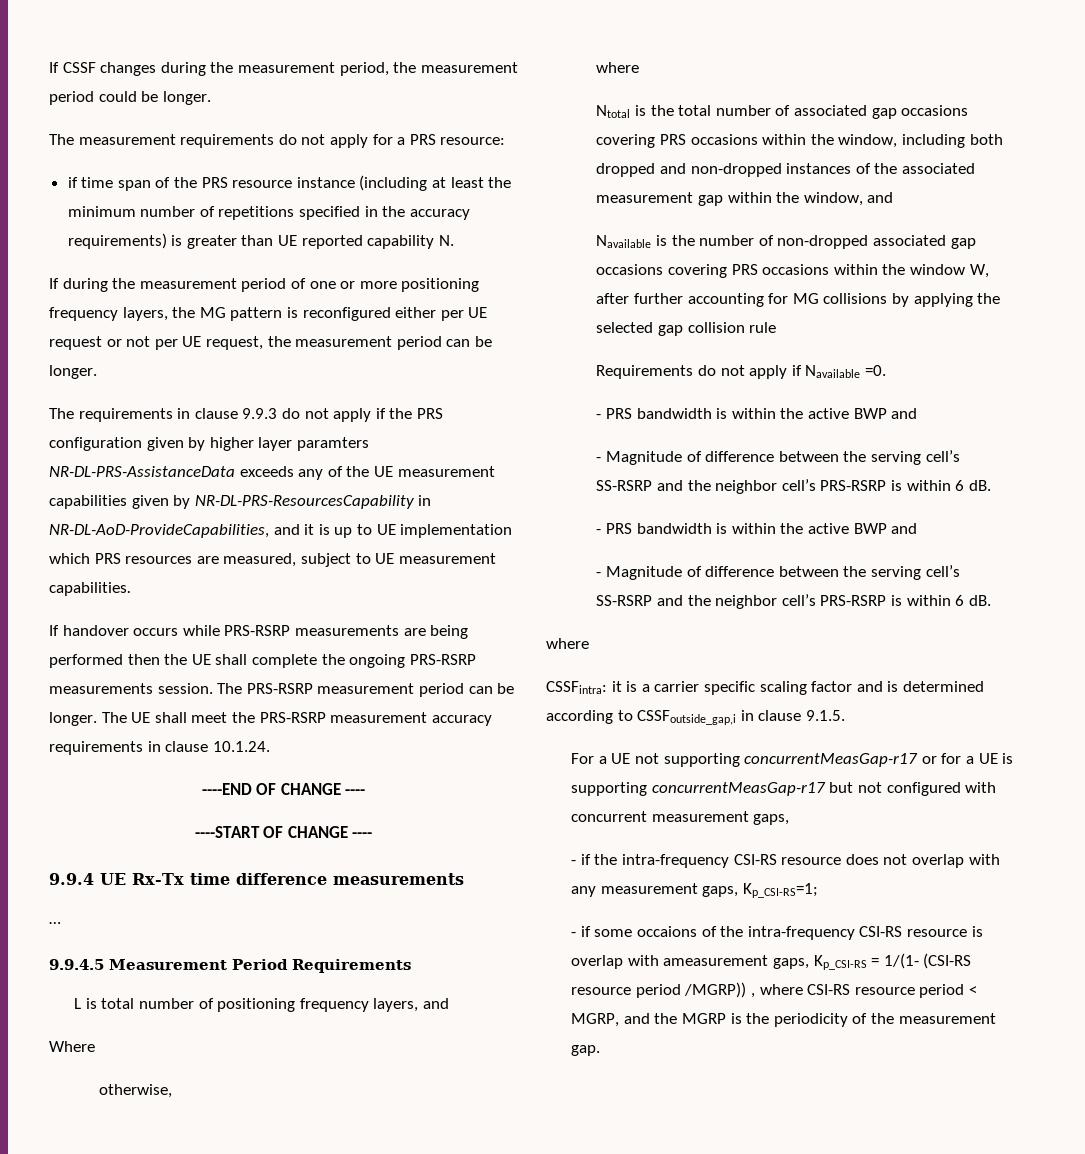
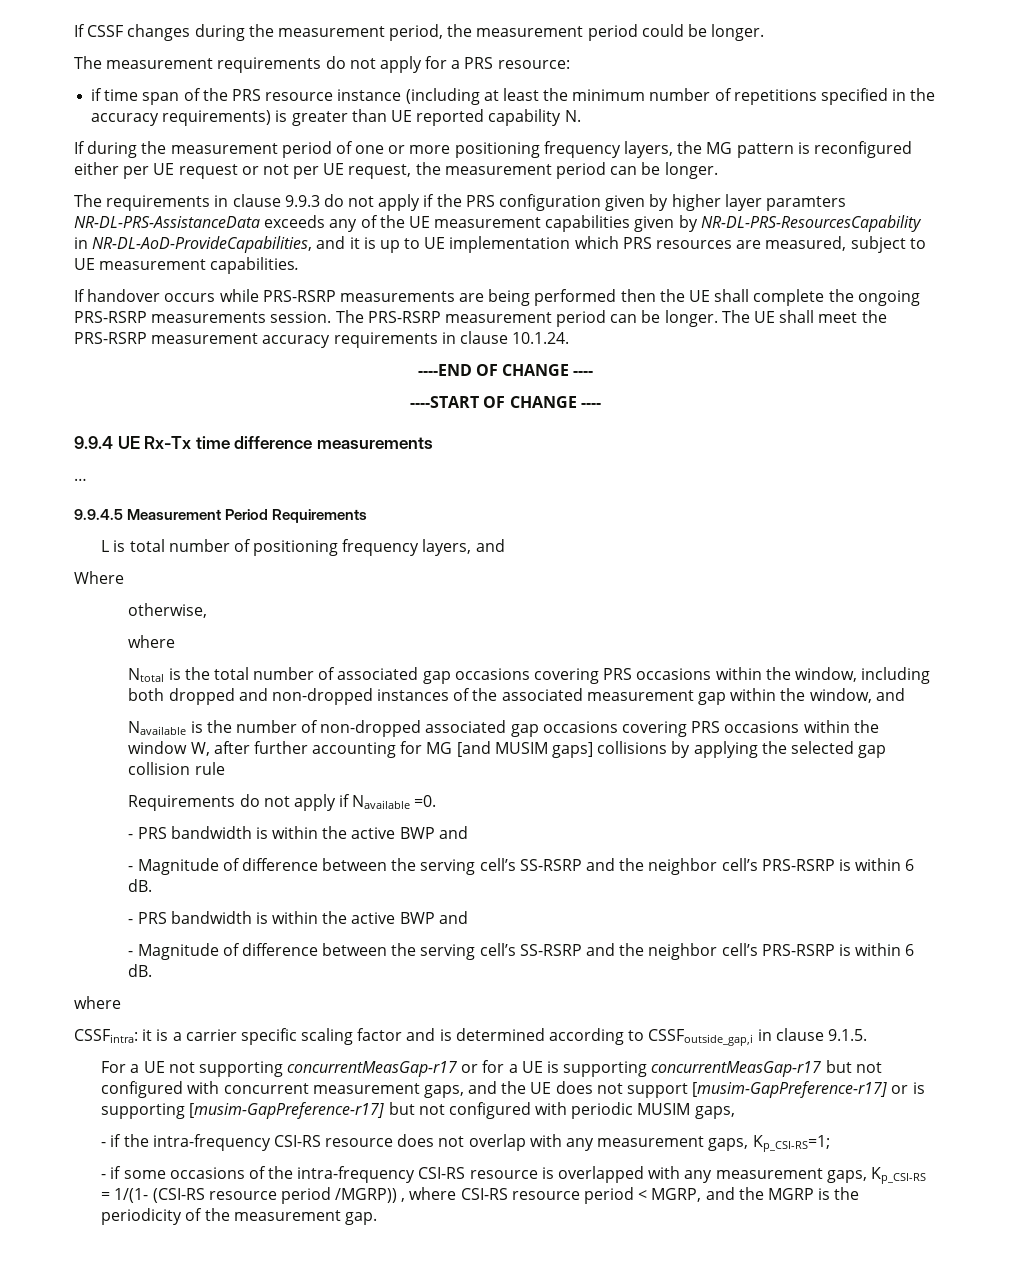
(819, 298) none -> [456,741,593,758] [and MUSIM gaps]
(790, 819) none -> [468,1081,925,1098] [101,1102,735,1119] and the UE does not support [musim-GapPreference-r17] or is supporting [musim-GapPreference-r17] but not configured with periodic MUSIM gaps,
[636,926,697,937] occaions -> [169,1167,245,1179] occasions
[571,955,769,969] overlap with ameasurement -> [558,1166,823,1183] overlapped with any measurement

